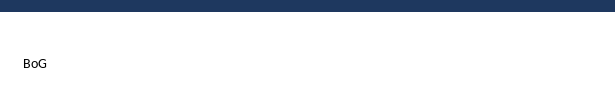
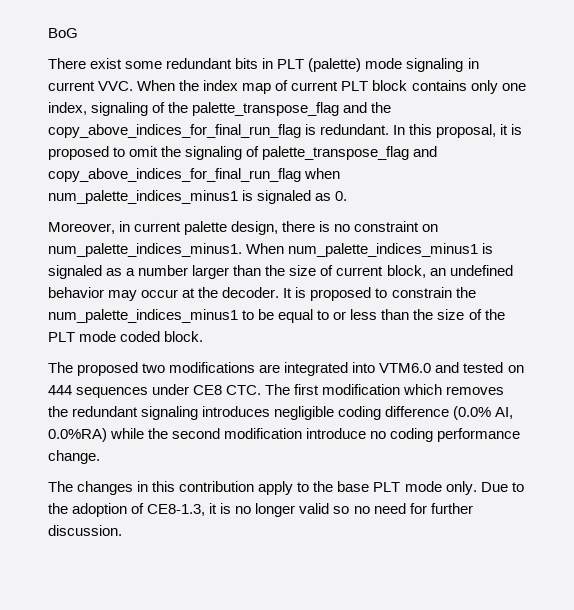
(47, 63) none -> [48,58,479,72] [48,80,526,94] [48,102,392,116] [48,124,523,138] [48,146,438,160] [48,168,341,182] [48,190,348,204] [48,221,439,235] [48,243,494,257] [48,265,513,279] [48,287,476,301] [48,309,505,323] [48,331,204,342] [48,362,524,376] [48,384,505,398] [48,406,514,420] [48,428,521,442] [48,450,100,464] [48,481,524,495] [48,503,473,517] [48,525,122,536] // There exist some redundant bits in PLT (palette) mode signaling in current VVC. When the index map of current PLT block contains only one index, signaling of the palette_transpose_flag and the copy_above_indices_for_final_run_flag is redundant. In this proposal, it is proposed to omit the signaling of palette_transpose_flag and copy_above_indices_for_final_run_flag when num_palette_indices_minus1 is signaled as 0. // Moreover, in current palette design, there is no constraint on num_palette_indices_minus1. When num_palette_indices_minus1 is signaled as a number larger than the size of current block, an undefined behavior may occur at the decoder. It is proposed to constrain the num_palette_indices_minus1 to be equal to or less than the size of the PLT mode coded block. // The proposed two modifications are integrated into VTM6.0 and tested on 444 sequences under CE8 CTC. The first modification which removes the redundant signaling introduces negligible coding difference (0.0% AI, 0.0%RA) while the second modification introduce no coding performance change. // The changes in this contribution apply to the base PLT mode only. Due to the adoption of CE8-1.3, it is no longer valid so no need for further discussion.

